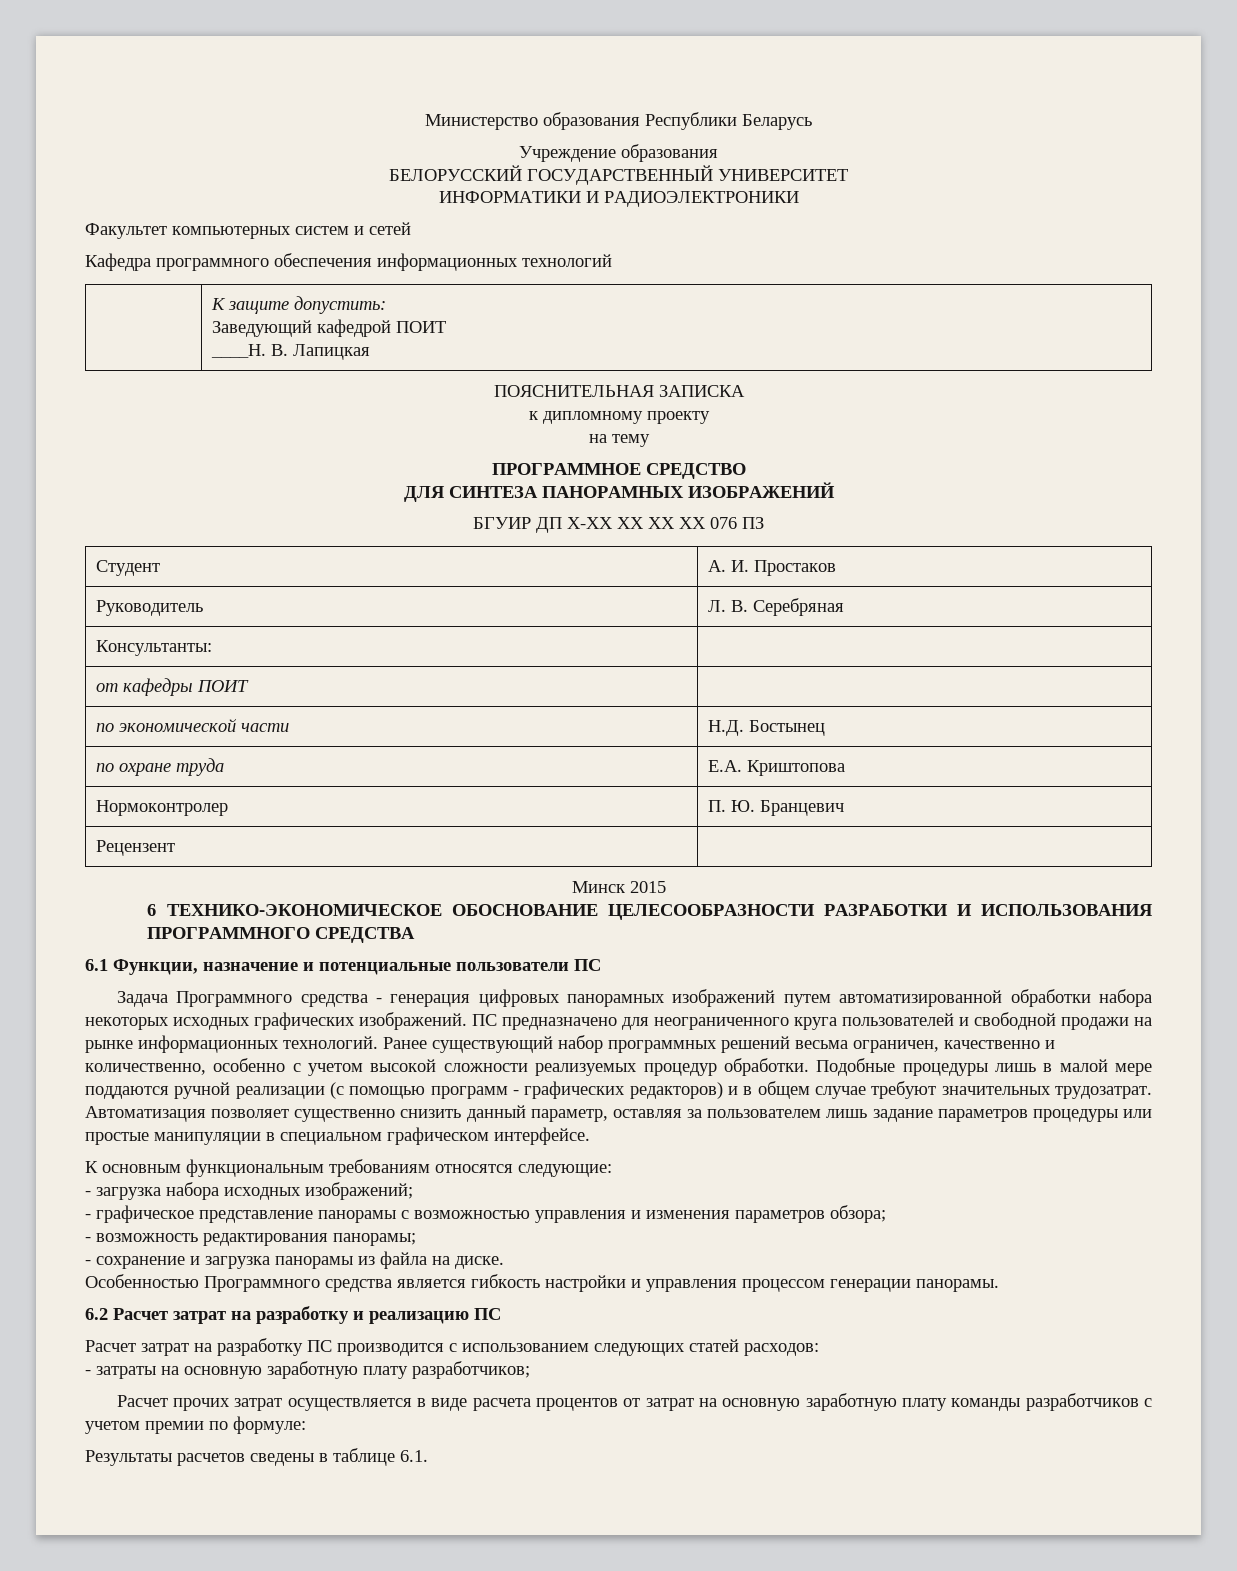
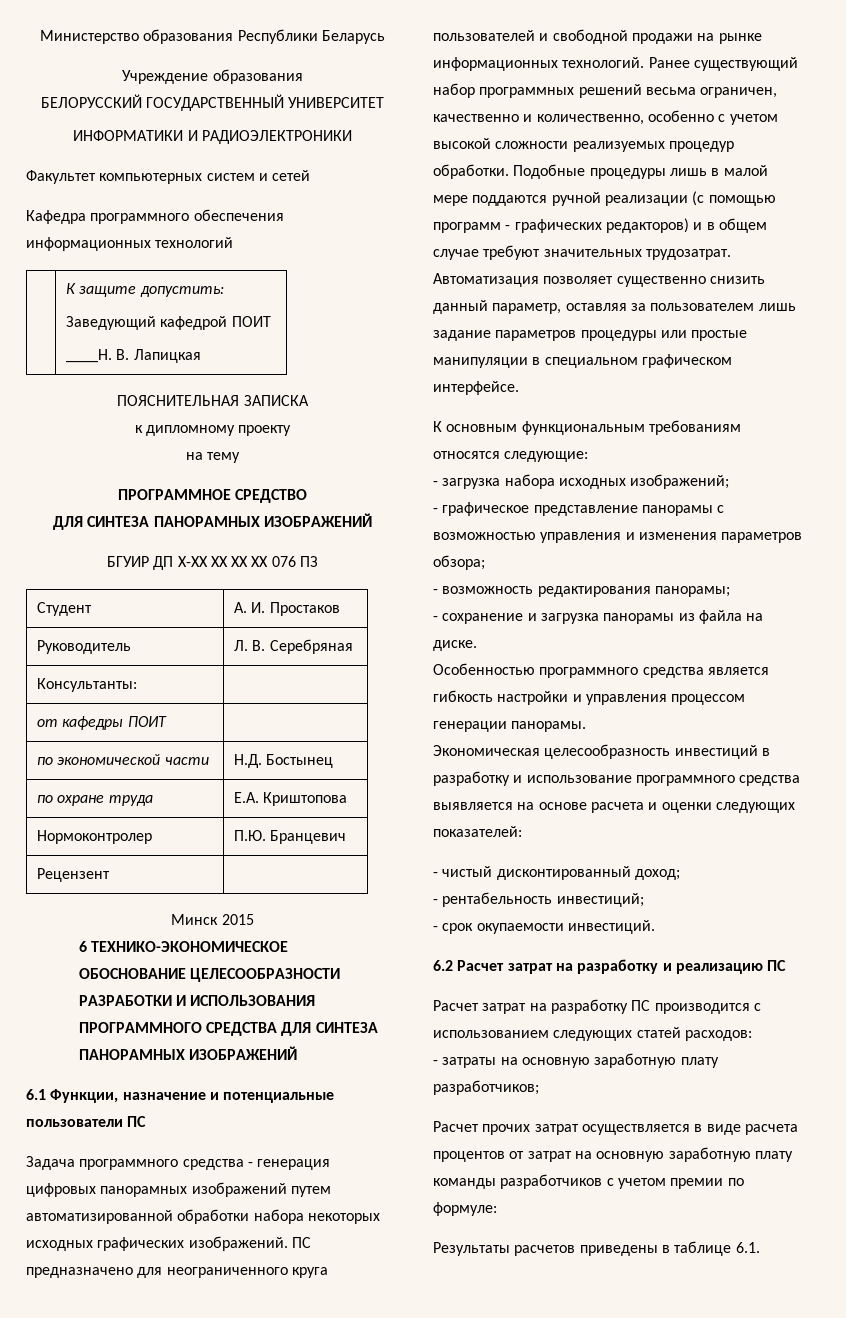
[708,800,756,812] П. Ю. -> [233,830,266,841] П.Ю.
(416, 935) none -> [281,1022,378,1036] [78,1046,298,1060] ДЛЯ СИНТЕЗА ПАНОРАМНЫХ ИЗОБРАЖЕНИЙ
[176,991,293,1007] Программного -> [79,1159,179,1170] программного
[204,1276,320,1292] Программного -> [539,667,639,678] программного
(999, 1285) none -> [433,744,770,759] [433,771,801,786] [433,802,795,813] [433,826,522,837] [433,866,680,880] [433,892,644,907] [433,920,655,934] // Экономическая целесообразность инвестиций в разработку и использование программного средства выявляется на основе расчета и оценки следующих показателей: // - чистый дисконтированный доход; // - рентабельность инвестиций; // - срок окупаемости инвестиций.
[250,1453,314,1466] сведены -> [579,1245,658,1256] приведены

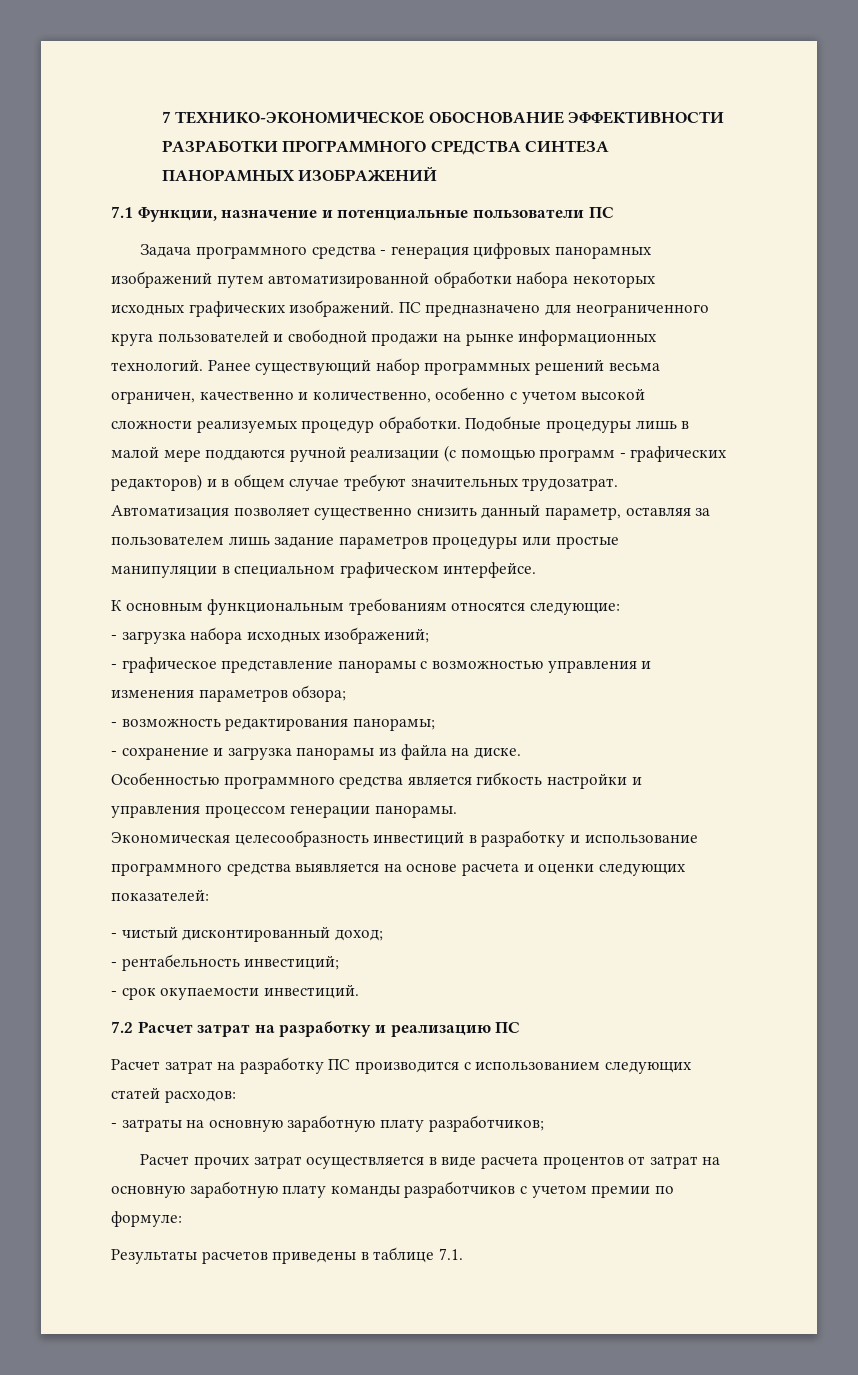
[40,29,385,44] [122,69,303,84] [40,94,385,111] [73,130,352,144] [26,170,311,184] [26,209,284,224] [26,237,234,251] [65,283,224,297] [65,316,271,330] [65,349,201,363] [117,395,309,406] [134,425,292,436] [185,452,241,463] [117,489,308,503] [53,513,372,530] [106,556,319,570] [36,602,92,616] [233,602,340,616] [36,640,131,654] [233,639,353,654] [36,678,137,692] [36,716,167,730] [36,754,209,765] [233,754,334,768] [36,795,153,806] [233,792,348,806] [36,830,152,844] [233,830,347,844] [36,868,110,882] [171,914,254,925] [78,941,289,952] [78,968,341,982] [78,995,316,1006] [78,1022,378,1036] [78,1046,298,1060] [26,1089,46,1100] Министерство образования Республики Беларусь // Учреждение образования // БЕЛОРУССКИЙ ГОСУДАРСТВЕННЫЙ УНИВЕРСИТЕТ // ИНФОРМАТИКИ И РАДИОЭЛЕКТРОНИКИ // Факультет компьютерных систем и сетей // Кафедра программного обеспечения информационных технологий // | К защите допустить: // Заведующий кафедрой ПОИТ // ____Н. В. Лапицкая // ПОЯСНИТЕЛЬНАЯ ЗАПИСКА // к дипломному проекту // на тему // ПРОГРАММНОЕ СРЕДСТВО // ДЛЯ СИНТЕЗА ПАНОРАМНЫХ ИЗОБРАЖЕНИЙ // БГУИР ДП Х-ХХ ХХ ХХ ХХ 076 ПЗ // Студент | А. И. Простаков // Руководитель | Л. В. Серебряная // Консультанты: | // от кафедры ПОИТ | // по экономической части | Н.Д. Бостынец // по охране труда | Е.А. Криштопова // Нормоконтролер | П.Ю. Бранцевич // Рецензент | // Минск 2015 // 6 ТЕХНИКО-ЭКОНОМИЧЕСКОЕ ОБОСНОВАНИЕ ЦЕЛЕСООБРАЗНОСТИ РАЗРАБОТКИ И ИСПОЛЬЗОВАНИЯ ПРОГРАММНОГО СРЕДСТВА ДЛЯ СИНТЕЗА ПАНОРАМНЫХ ИЗОБРАЖЕНИЙ // 6.1 -> [161,111,725,124] [161,140,610,155] [161,166,438,182] [111,206,133,218] 7 ТЕХНИКО-ЭКОНОМИЧЕСКОЕ ОБОСНОВАНИЕ ЭФФЕКТИВНОСТИ РАЗРАБОТКИ ПРОГРАММНОГО СРЕДСТВА СИНТЕЗА ПАНОРАМНЫХ ИЗОБРАЖЕНИЙ // 7.1
[433,960,453,971] 6.2 -> [111,1021,133,1033] 7.2
[735,1242,760,1253] 6.1. -> [438,1248,463,1260] 7.1.

